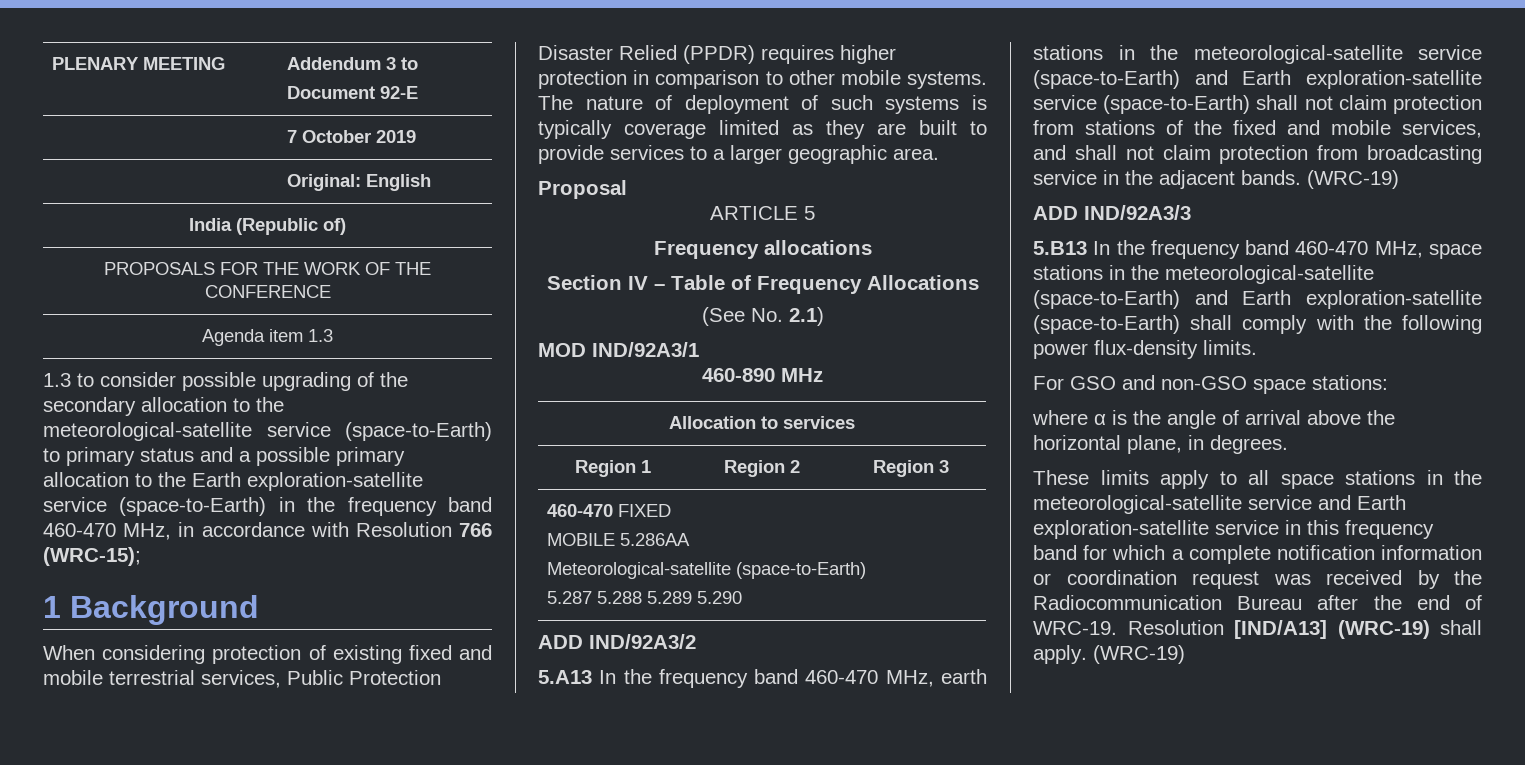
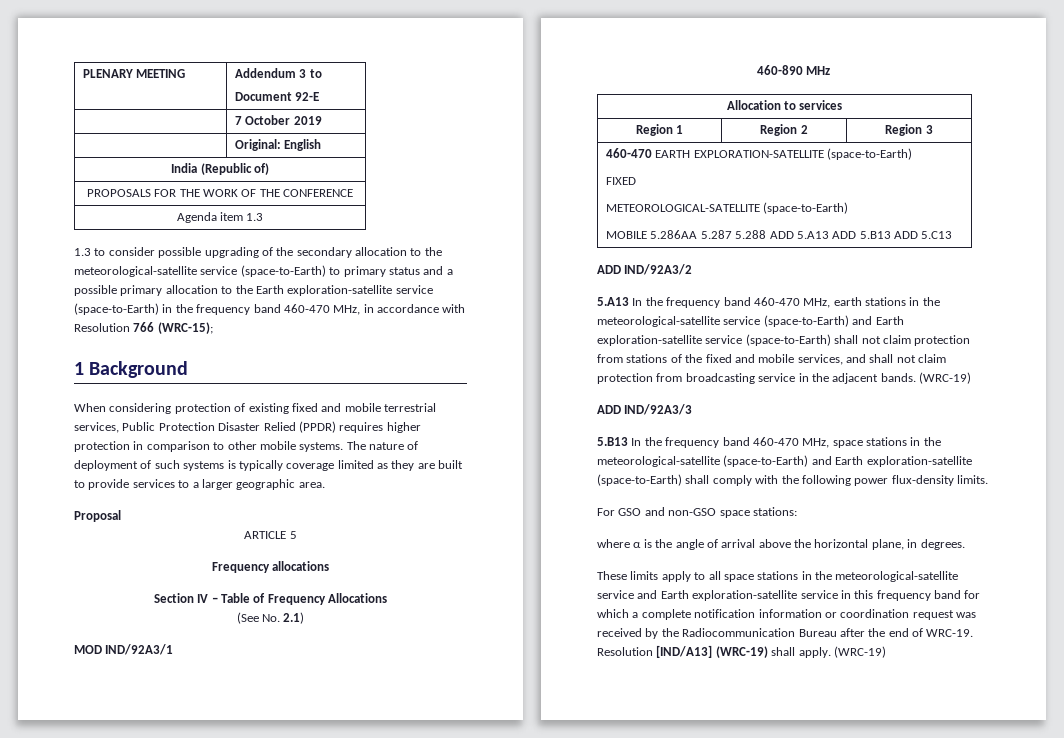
(614, 510) none -> [655,148,913,160] EARTH EXPLORATION-SATELLITE (space-to-Earth) //
(672, 510) none -> [606,202,849,214] // METEOROLOGICAL-SATELLITE (space-to-Earth)
[547,562,867,579] [547,591,743,604] // Meteorological-satellite (space-to-Earth) // 5.287 5.288 5.289 5.290 -> [700,230,953,239] 5.287 5.288 ADD 5.A13 ADD 5.B13 ADD 5.C13

